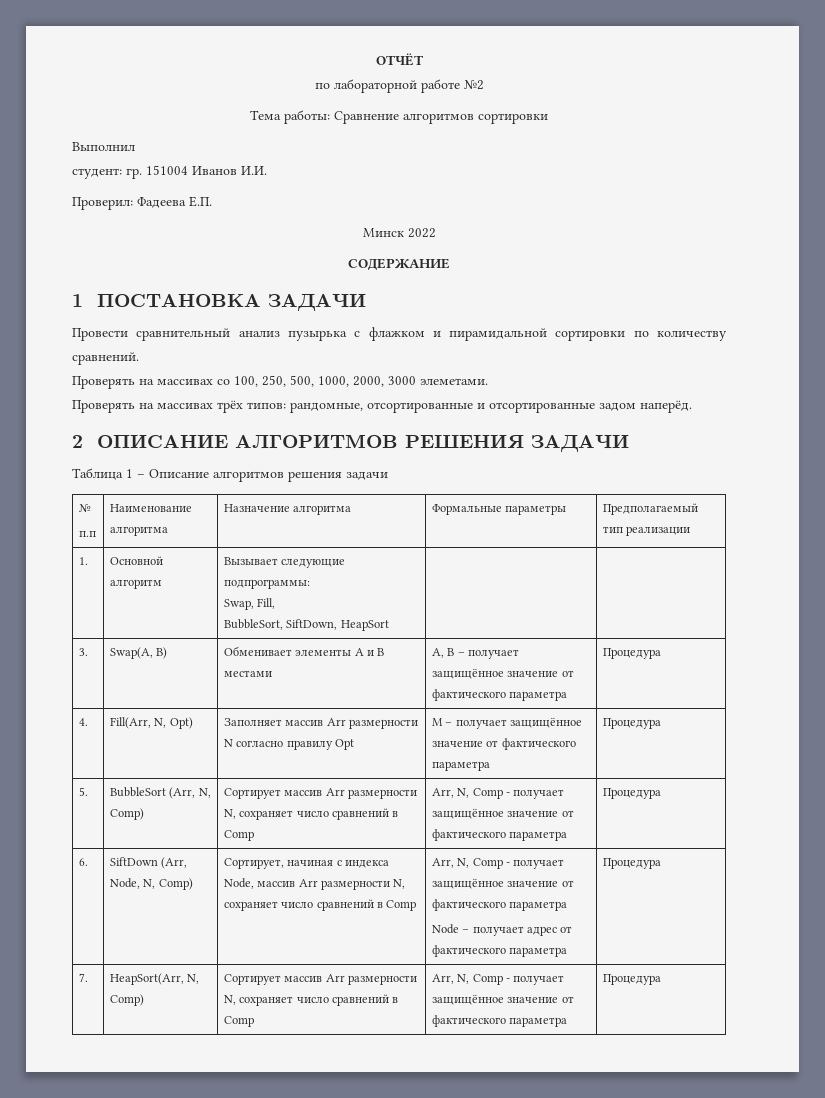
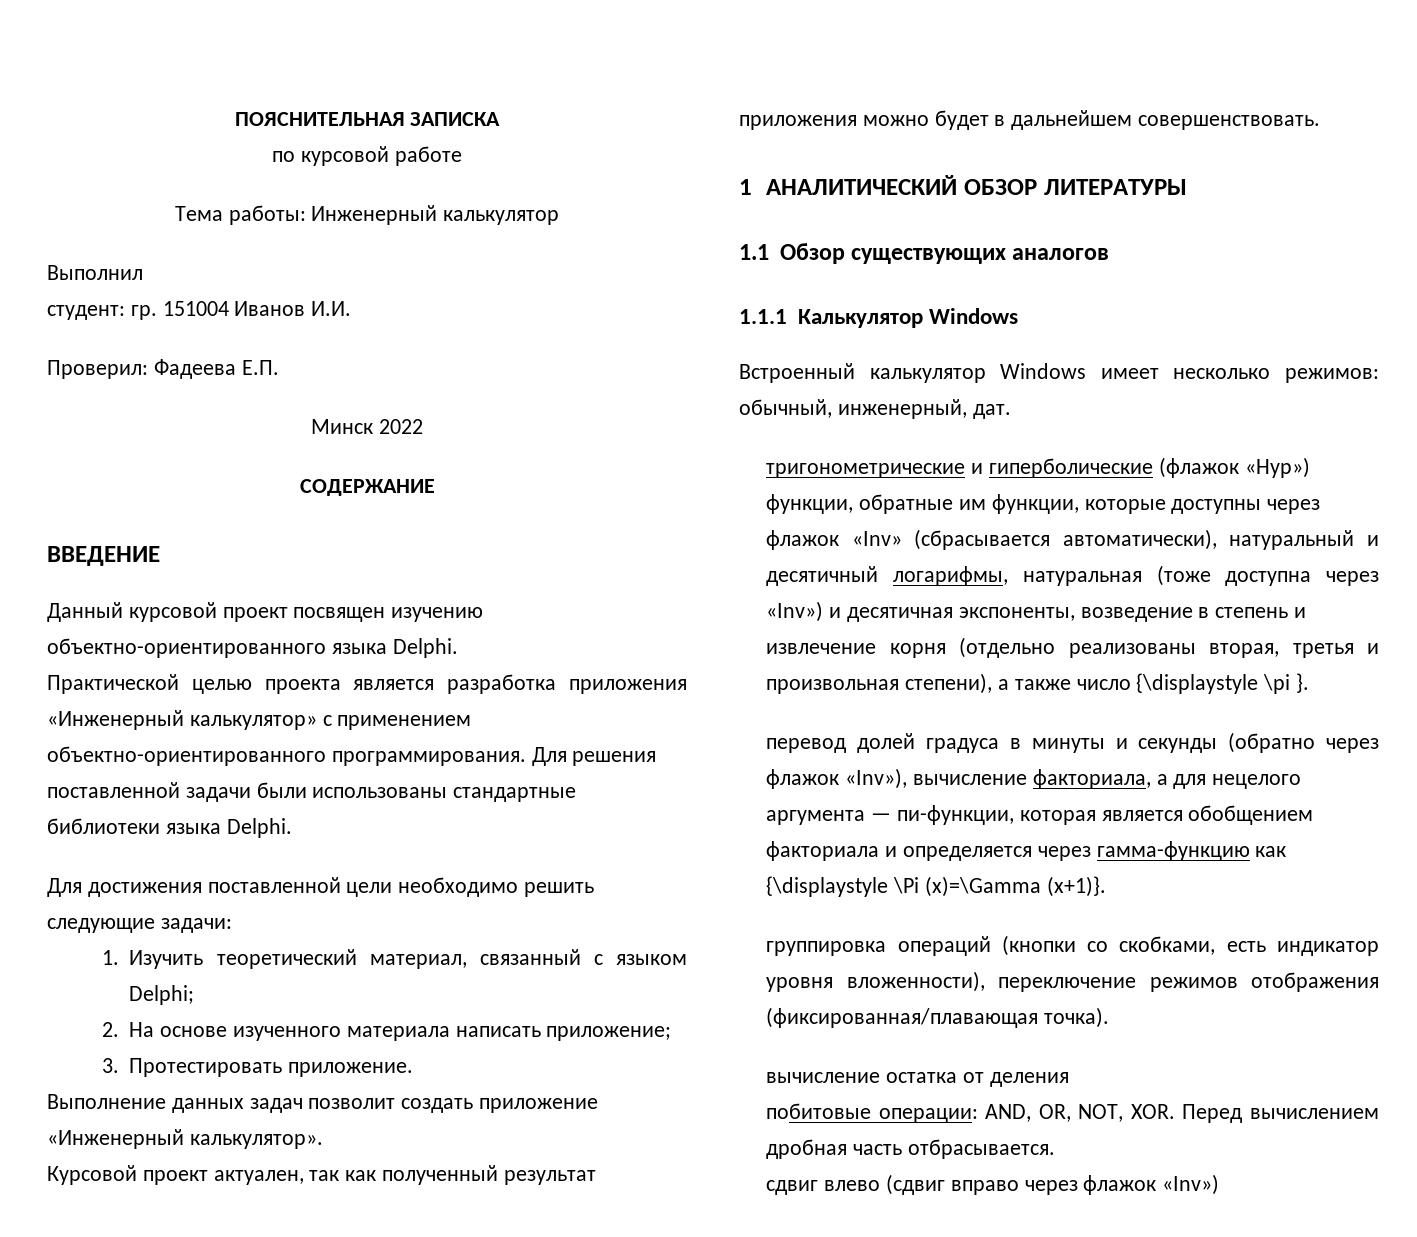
[375,53,424,66] [314,79,417,93] ОТЧЁТ // по лабораторной -> [234,112,501,126] [272,146,389,166] ПОЯСНИТЕЛЬНАЯ ЗАПИСКА // по курсовой
[463,80,484,90] №2 -> (462, 156) none
[334,111,548,124] Сравнение алгоритмов сортировки -> [311,205,560,225] Инженерный калькулятор
[72,293,367,311] [72,327,727,341] [72,352,139,365] [72,375,488,389] [72,400,692,413] [72,434,630,452] [72,468,388,482] [78,504,91,513] [78,531,96,537] [109,504,192,512] [109,526,168,536] [223,504,352,515] [431,504,567,515] [602,503,698,515] [602,526,691,536] [78,557,88,565] [109,556,163,565] [109,579,162,589] [223,557,346,568] [223,579,310,589] [223,598,276,610] [223,619,389,631] [78,648,88,656] [109,647,168,659] [223,646,385,656] [223,670,272,677] [431,648,519,659] [431,668,574,679] [431,689,568,701] [602,648,661,659] [78,718,88,726] [109,717,193,729] [223,718,418,729] [223,739,354,750] [431,717,582,729] [431,738,576,750] [431,761,490,771] [602,718,661,729] [78,787,88,796] [109,787,211,799] [109,808,144,820] [223,788,417,799] [223,808,399,820] [223,830,254,841] [431,788,565,799] [431,808,574,819] [431,829,568,841] [602,788,661,799] [78,858,88,866] [109,857,188,869] [109,878,193,890] [223,858,389,869] [223,878,406,890] [223,899,417,911] [431,858,565,869] [431,878,574,889] [431,899,568,911] [431,924,573,936] [431,945,568,957] [602,858,661,869] [78,973,88,982] [109,973,200,985] [109,994,144,1006] [223,974,417,985] [223,994,399,1006] [223,1016,254,1027] [431,974,565,985] [431,994,574,1005] [431,1015,568,1027] [602,974,661,985] 1 ПОСТАНОВКА ЗАДАЧИ // Провести сравнительный анализ пузырька с флажком и пирамидальной сортировки по количеству сравнений. // Проверять на массивах со 100, 250, 500, 1000, 2000, 3000 элеметами. // Проверять на массивах трёх типов: рандомные, отсортированные и отсортированные задом наперёд. // 2 ОПИСАНИЕ АЛГОРИТМОВ РЕШЕНИЯ ЗАДАЧИ // Таблица 1 – Описание алгоритмов решения задачи // № // п.п | Наименование алгоритма | Назначение алгоритма | Формальные параметры | Предполагаемый тип реализации // 1. | Основной алгоритм | Вызывает следующие подпрограммы: // Swap, Fill, // BubbleSort, SiftDown, HeapSort | | // 3. | Swap(A, B) | Обменивает элементы A и B местами | A, B – получает защищённое значение от фактического параметра | Процедура // 4. | Fill(Arr, N, Opt) | Заполняет массив Arr размерности N согласно правилу Opt | M – получает защищённое значение от фактического параметра | Процедура // 5. | BubbleSort (Arr, N, Comp) | Сортирует массив Arr размерности N, сохраняет число сравнений в Comp | Arr, N, Comp - получает защищённое значение от фактического параметра | Процедура // 6. | SiftDown (Arr, Node, N, Comp) | Сортирует, начиная с индекса Node, массив Arr размерности N, сохраняет число сравнений в Comp | Arr, N, Comp - получает защищённое значение от фактического параметра // Node – получает адрес от фактического параметра | Процедура // 7. | HeapSort(Arr, N, Comp) | Сортирует массив Arr размерности N, сохраняет число сравнений в Comp | Arr, N, Comp - получает защищённое значение от фактического параметра | Процедура -> [47,546,160,566] [47,602,484,622] [47,638,458,658] [47,674,687,694] [47,710,472,730] [47,746,657,766] [47,782,577,802] [47,818,292,838] [47,877,595,897] [47,918,232,933] [101,949,688,969] [129,985,195,1005] [101,1022,672,1041] [101,1058,414,1077] [47,1094,599,1113] [47,1129,323,1149] [47,1165,596,1185] [739,110,1321,130] [739,175,1187,195] [739,243,1110,264] [739,308,1018,328] [739,363,1379,383] [739,399,1011,419] [766,457,1310,478] [766,494,1321,514] [766,529,1379,550] [766,565,1379,586] [766,601,1306,622] [766,637,1379,658] [766,673,1309,694] [766,732,1379,753] [766,768,1302,789] [766,805,1314,825] [766,841,1287,861] [766,876,1106,897] [766,935,1379,956] [766,971,1379,992] [766,1007,1110,1028] [766,1072,1069,1087] [766,1103,1379,1123] [766,1139,1055,1159] [766,1174,1220,1195] ВВЕДЕНИЕ // Данный курсовой проект посвящен изучению объектно-ориентированного языка Delphi. // Практической целью проекта является разработка приложения «Инженерный калькулятор» с применением объектно-ориентированного программирования. Для решения поставленной задачи были использованы стандартные библиотеки языка Delphi. // Для достижения поставленной цели необходимо решить следующие задачи: // 1. Изучить теоретический материал, связанный с языком Delphi; // 2. На основе изученного материала написать приложение; // 3. Протестировать приложение. // Выполнение данных задач позволит создать приложение «Инженерный калькулятор». // Курсовой проект актуален, так как полученный результат приложения можно будет в дальнейшем совершенствовать. // 1 АНАЛИТИЧЕСКИЙ ОБЗОР ЛИТЕРАТУРЫ // 1.1 Обзор существующих аналогов // 1.1.1 Калькулятор Windows // Встроенный калькулятор Windows имеет несколько режимов: обычный, инженерный, дат. // тригонометрические и гиперболические (флажок «Hyp») функции, обратные им функции, которые доступны через флажок «Inv» (сбрасывается автоматически), натуральный и десятичный логарифмы, натуральная (тоже доступна через «Inv») и десятичная экспоненты, возведение в степень и извлечение корня (отдельно реализованы вторая, третья и произвольная степени), а также число {\displaystyle \pi }. // перевод долей градуса в минуты и секунды (обратно через флажок «Inv»), вычисление факториала, а для нецелого аргумента — пи-функции, которая является обобщением факториала и определяется через гамма-функцию как {\displaystyle \Pi (x)=\Gamma (x+1)}. // группировка операций (кнопки со скобками, есть индикатор уровня вложенности), переключение режимов отображения (фиксированная/плавающая точка). // вычисление остатка от деления // побитовые операции: AND, OR, NOT, XOR. Перед вычислением дробная часть отбрасывается. // сдвиг влево (сдвиг вправо через флажок «Inv»)

